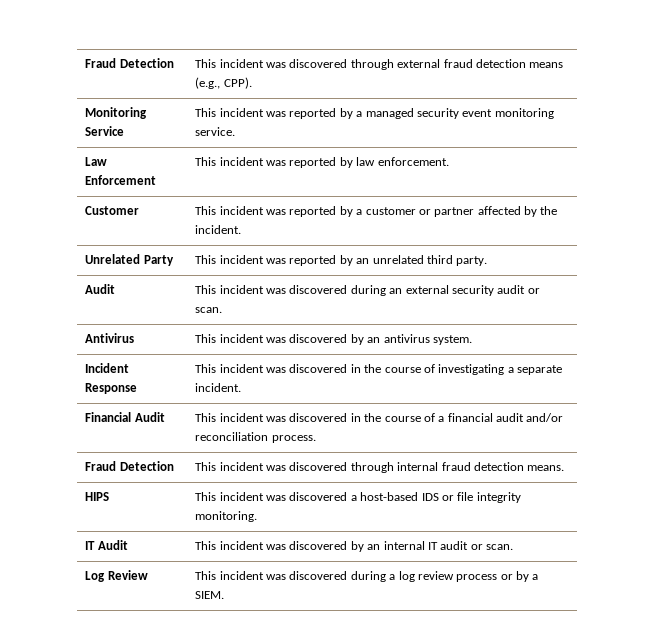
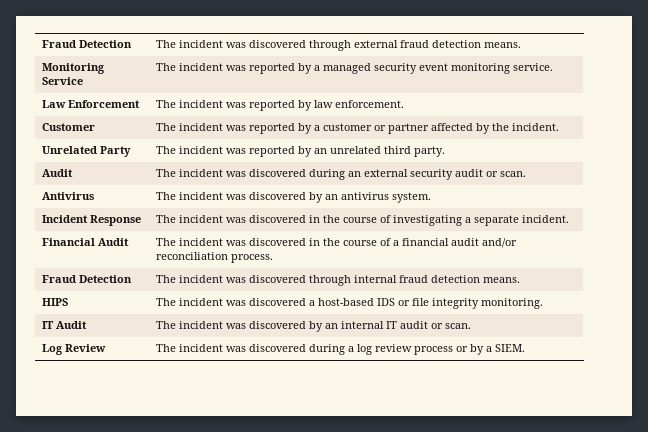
[85,58,174,68] [195,59,217,68] Fraud Detection | This -> [41,40,132,48] [155,40,176,48] Fraud Detection | The
[529,62,564,68] [195,77,252,89] means (e.g., CPP). -> [483,42,521,48] means.
[195,108,217,117] This -> [155,63,176,71] The
[195,157,217,166] This -> [155,100,176,108] The
[195,206,217,215] This -> [155,123,176,131] The
[195,255,217,264] This -> [155,146,176,154] The
[195,285,217,294] This -> [155,169,176,177] The
[195,334,217,343] This -> [155,192,176,200] The
[195,364,217,373] This -> [155,215,176,223] The
[195,413,217,422] This -> [155,238,176,246] The
[195,462,217,471] This -> [155,275,176,283] The
[195,492,217,501] This -> [155,298,176,306] The
[195,541,217,550] This -> [155,321,176,329] The
[195,571,217,580] This -> [155,344,176,352] The

